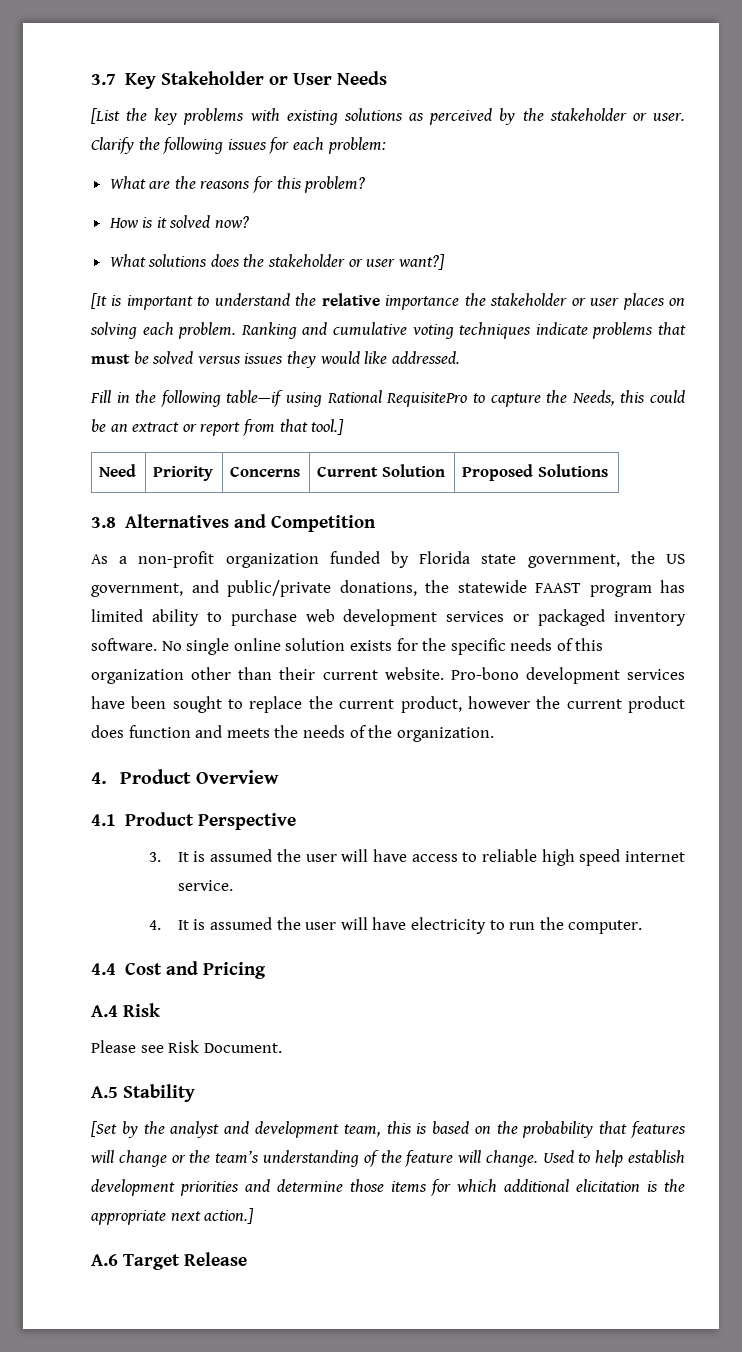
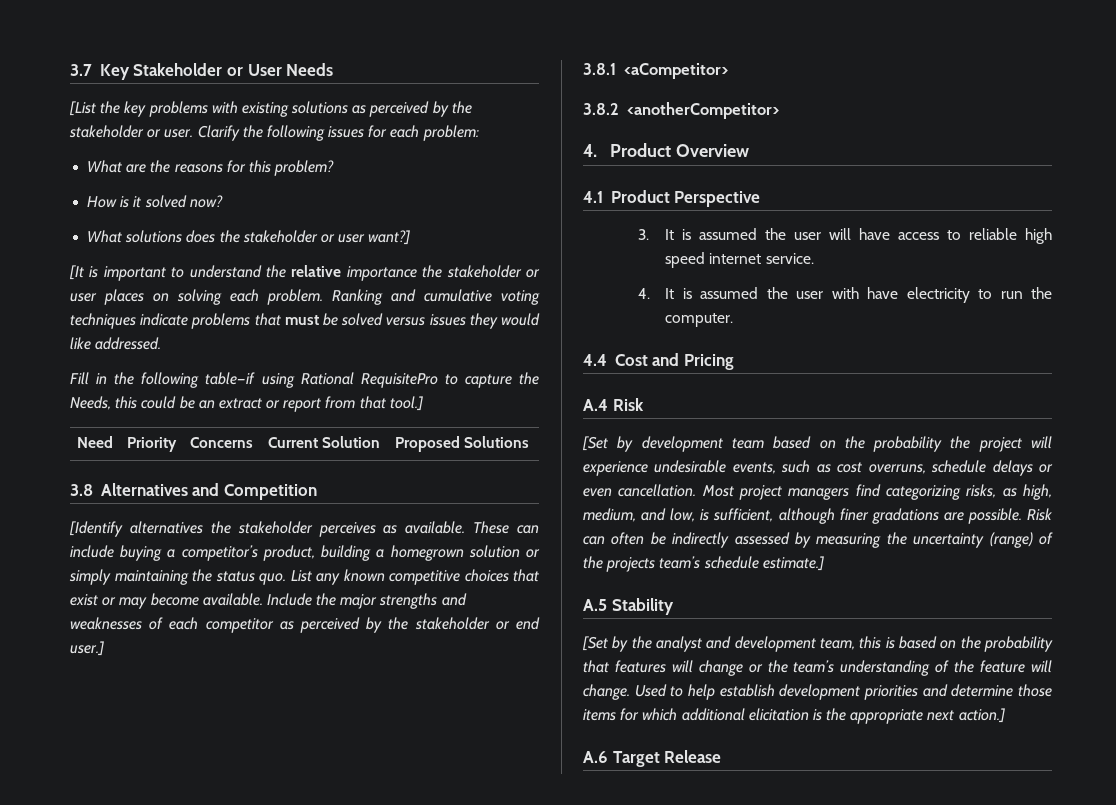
[91,551,685,568] [91,580,685,597] [91,609,686,626] [91,638,604,655] [91,667,685,684] [91,696,686,713] [91,725,494,742] As a non-profit organization funded by Florida state government, the US government, and public/private donations, the statewide FAAST program has limited ability to purchase web development services or packaged inventory software. No single online solution exists for the specific needs of this organization other than their current website. Pro-bono development services have been sought to replace the current product, however the current product does function and meets the needs of the organization. -> [69,521,539,537] [70,545,540,561] [69,569,539,585] [70,593,467,609] [70,617,540,633] [70,641,104,656] [583,63,728,79] [583,102,779,119] [Identify alternatives the stakeholder perceives as available. These can include buying a competitor’s product, building a homegrown solution or simply maintaining the status quo. List any known competitive choices that exist or may become available. Include the major strengths and weaknesses of each competitor as perceived by the stakeholder or end user.] // 3.8.1 <aCompetitor> // 3.8.2 <anotherCompetitor>
[340,917,368,930] will -> [831,287,859,299] with
[91,1040,282,1053] Please see Risk Document. -> [582,436,1052,452] [583,460,1053,476] [583,484,1052,500] [583,508,1052,524] [583,532,1053,548] [583,556,824,572] [Set by development team based on the probability the project will experience undesirable events, such as cost overruns, schedule delays or even cancellation. Most project managers find categorizing risks, as high, medium, and low, is sufficient, although finer gradations are possible. Risk can often be indirectly assessed by measuring the uncertainty (range) of the projects team’s schedule estimate.]

